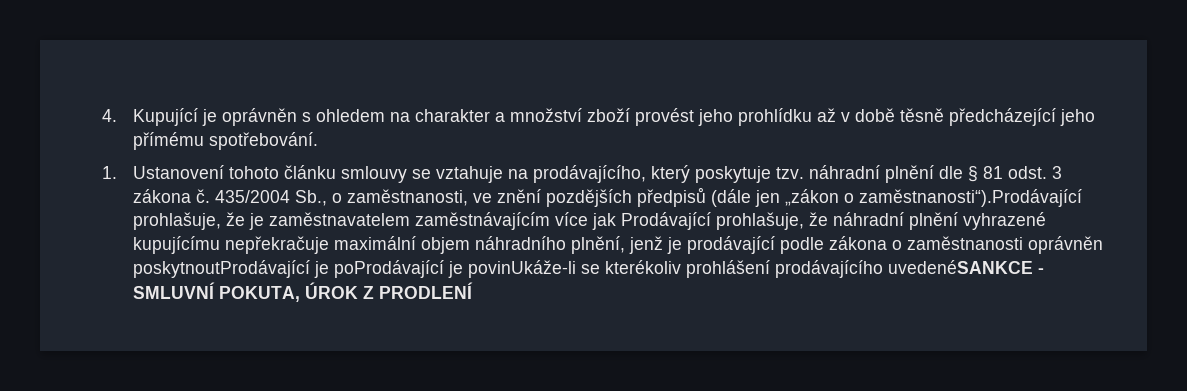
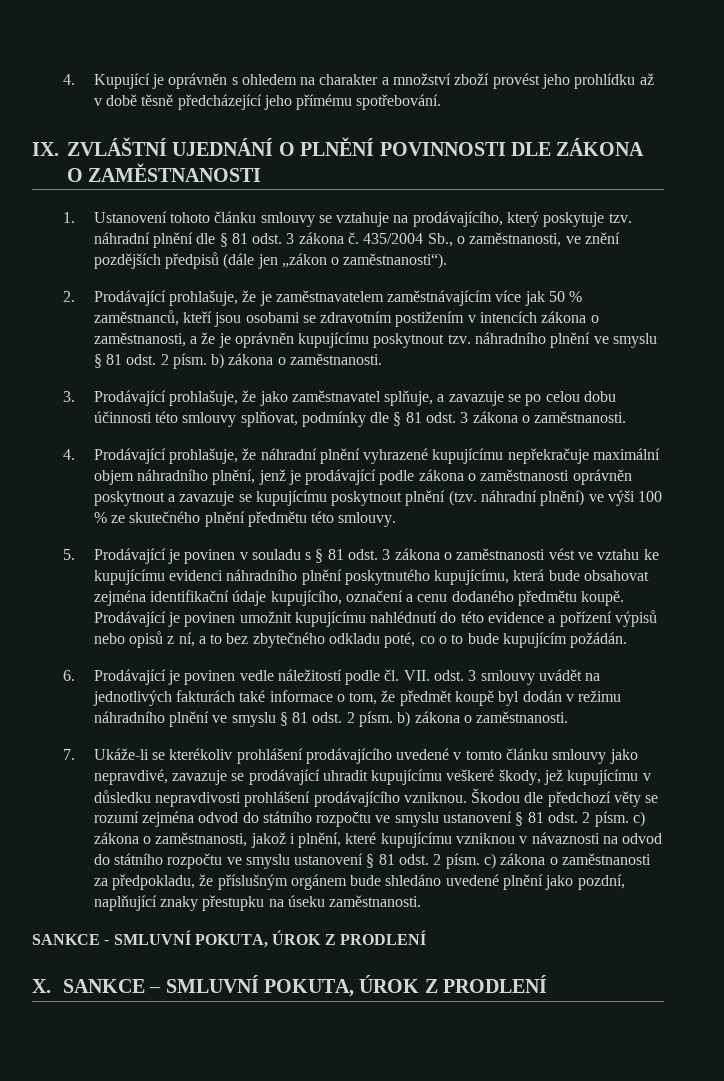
(318, 141) none -> [32,137,645,156] [67,163,262,182] // IX. ZVLÁŠTNÍ UJEDNÁNÍ O PLNĚNÍ POVINNOSTI DLE ZÁKONA O ZAMĚSTNANOSTI
[858,189,1082,207] zaměstnanosti“).Prodávající -> [343,253,448,269] [62,290,166,306] zaměstnanosti“). // 2. Prodávající
(616, 221) none -> [549,291,583,302] [93,310,599,327] [93,332,658,348] [93,353,383,369] [62,390,617,406] [93,411,627,427] [62,449,75,460] 50 % zaměstnanců, kteří jsou osobami se zdravotním postižením v intencích zákona o zaměstnanosti, a že je oprávněn kupujícímu poskytnout tzv. náhradního plnění ve smyslu § 81 odst. 2 písm. b) zákona o zaměstnanosti. // 3. Prodávající prohlašuje, že jako zaměstnavatel splňuje, a zavazuje se po celou dobu účinnosti této smlouvy splňovat, podmínky dle § 81 odst. 3 zákona o zaměstnanosti. // 4.
[132,260,1044,278] [132,282,473,302] poskytnoutProdávající je poProdávající je povinUkáže-li se kterékoliv prohlášení prodávajícího uvedenéSANKCE - SMLUVNÍ POKUTA, ÚROK Z PRODLENÍ -> [93,490,663,506] [93,511,397,527] [62,548,659,564] [93,569,650,585] [93,590,625,606] [93,610,658,627] [93,631,628,648] [62,669,601,685] [92,690,622,706] [93,711,569,727] [62,748,638,764] [93,769,651,785] [93,788,659,807] [93,811,646,827] [93,832,663,848] [93,853,652,869] [93,874,625,890] [93,895,422,911] [32,930,426,948] [32,975,548,997] poskytnout a zavazuje se kupujícímu poskytnout plnění (tzv. náhradní plnění) ve výši 100 % ze skutečného plnění předmětu této smlouvy. // 5. Prodávající je povinen v souladu s § 81 odst. 3 zákona o zaměstnanosti vést ve vztahu ke kupujícímu evidenci náhradního plnění poskytnutého kupujícímu, která bude obsahovat zejména identifikační údaje kupujícího, označení a cenu dodaného předmětu koupě. Prodávající je povinen umožnit kupujícímu nahlédnutí do této evidence a pořízení výpisů nebo opisů z ní, a to bez zbytečného odkladu poté, co o to bude kupujícím požádán. // 6. Prodávající je povinen vedle náležitostí podle čl. VII. odst. 3 smlouvy uvádět na jednotlivých fakturách také informace o tom, že předmět koupě byl dodán v režimu náhradního plnění ve smyslu § 81 odst. 2 písm. b) zákona o zaměstnanosti. // 7. Ukáže-li se kterékoliv prohlášení prodávajícího uvedené v tomto článku smlouvy jako nepravdivé, zavazuje se prodávající uhradit kupujícímu veškeré škody, jež kupujícímu v důsledku nepravdivosti prohlášení prodávajícího vzniknou. Škodou dle předchozí věty se rozumí zejména odvod do státního rozpočtu ve smyslu ustanovení § 81 odst. 2 písm. c) zákona o zaměstnanosti, jakož i plnění, které kupujícímu vzniknou v návaznosti na odvod do státního rozpočtu ve smyslu ustanovení § 81 odst. 2 písm. c) zákona o zaměstnanosti za předpokladu, že příslušným orgánem bude shledáno uvedené plnění jako pozdní, naplňující znaky přestupku na úseku zaměstnanosti. // SANKCE - SMLUVNÍ POKUTA, ÚROK Z PRODLENÍ // X. SANKCE – SMLUVNÍ POKUTA, ÚROK Z PRODLENÍ

